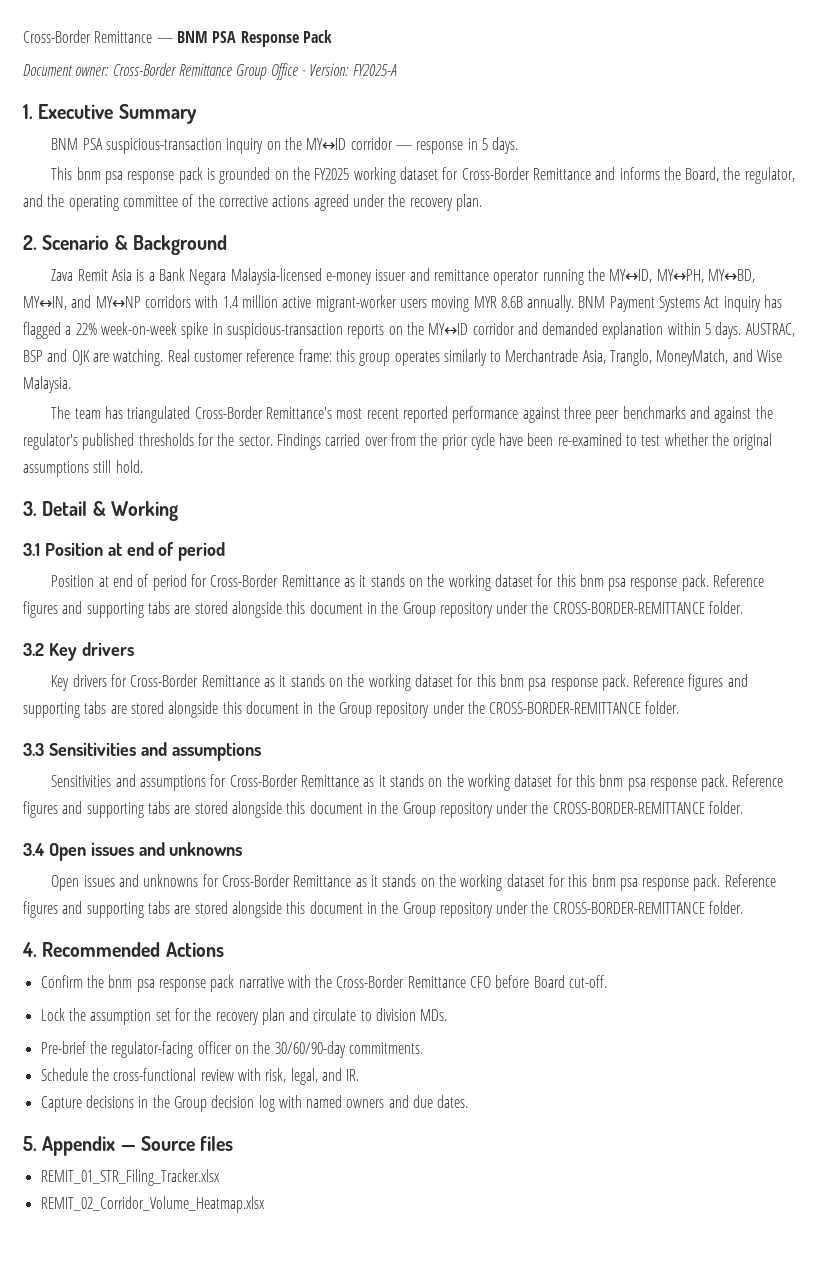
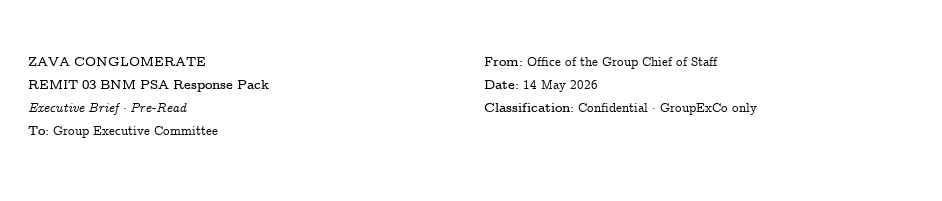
[23,30,173,43] Cross-Border Remittance — -> [28,56,206,66] [28,79,96,89] ZAVA CONGLOMERATE // REMIT 03
[23,63,397,80] [23,104,197,124] [51,137,519,154] [51,167,795,184] [23,194,482,211] [23,235,227,255] [51,268,755,285] [23,295,783,312] [23,322,795,339] [23,349,783,366] [23,376,71,393] [51,406,773,423] [23,433,773,450] [23,460,143,477] [23,501,178,521] [23,542,226,561] [51,574,765,591] [23,601,744,618] [23,642,134,661] [51,674,748,691] [23,701,680,718] [23,742,261,761] [51,774,784,791] [23,801,744,818] [23,842,243,861] [51,874,776,891] [23,901,744,918] [22,942,224,957] [40,975,608,992] [40,1008,448,1025] [40,1041,423,1058] [40,1068,360,1085] [40,1095,469,1112] [23,1136,234,1156] [40,1169,220,1186] [40,1196,265,1213] Document owner: Cross-Border Remittance Group Office · Version: FY2025-A // 1. Executive Summary // BNM PSA suspicious-transaction inquiry on the MY↔ID corridor — response in 5 days. // This bnm psa response pack is grounded on the FY2025 working dataset for Cross-Border Remittance and informs the Board, the regulator, and the operating committee of the corrective actions agreed under the recovery plan. // 2. Scenario & Background // Zava Remit Asia is a Bank Negara Malaysia-licensed e-money issuer and remittance operator running the MY↔ID, MY↔PH, MY↔BD, MY↔IN, and MY↔NP corridors with 1.4 million active migrant-worker users moving MYR 8.6B annually. BNM Payment Systems Act inquiry has flagged a 22% week-on-week spike in suspicious-transaction reports on the MY↔ID corridor and demanded explanation within 5 days. AUSTRAC, BSP and OJK are watching. Real customer reference frame: this group operates similarly to Merchantrade Asia, Tranglo, MoneyMatch, and Wise Malaysia. // The team has triangulated Cross-Border Remittance's most recent reported performance against three peer benchmarks and against the regulator's published thresholds for the sector. Findings carried over from the prior cycle have been re-examined to test whether the original assumptions still hold. // 3. Detail & Working // 3.1 Position at end of period // Position at end of period for Cross-Border Remittance as it stands on the working dataset for this bnm psa response pack. Reference figures and supporting tabs are stored alongside this document in the Group repository under the CROSS-BORDER-REMITTANCE folder. // 3.2 Key drivers // Key drivers for Cross-Border Remittance as it stands on the working dataset for this bnm psa response pack. Reference figures and supporting tabs are stored alongside this document in the Group repository under the CROSS-BORDER-REMITTANCE folder. // 3.3 Sensitivities and assumptions // Sensitivities and assumptions for Cross-Border Remittance as it stands on the working dataset for this bnm psa response pack. Reference figures and supporting tabs are stored alongside this document in the Group repository under the CROSS-BORDER-REMITTANCE folder. // 3.4 Open issues and unknowns // Open issues and unknowns for Cross-Border Remittance as it stands on the working dataset for this bnm psa response pack. Reference figures and supporting tabs are stored alongside this document in the Group repository under the CROSS-BORDER-REMITTANCE folder. // 4. Recommended Actions // Confirm the bnm psa response pack narrative with the Cross-Border Remittance CFO before Board cut-off. // Lock the assumption set for the recovery plan and circulate to division MDs. // Pre-brief the regulator-facing officer on the 30/60/90-day commitments. // Schedule the cross-functional review with risk, legal, and IR. // Capture decisions in the Group decision log with named owners and due dates. // 5. Appendix — Source files // REMIT_01_STR_Filing_Tracker.xlsx // REMIT_02_Corridor_Volume_Heatmap.xlsx -> [28,102,187,115] [28,126,218,138] [484,57,718,69] [484,79,598,92] [484,103,757,115] Executive Brief · Pre-Read // To: Group Executive Committee // From: Office of the Group Chief of Staff // Date: 14 May 2026 // Classification: Confidential · GroupExCo only

